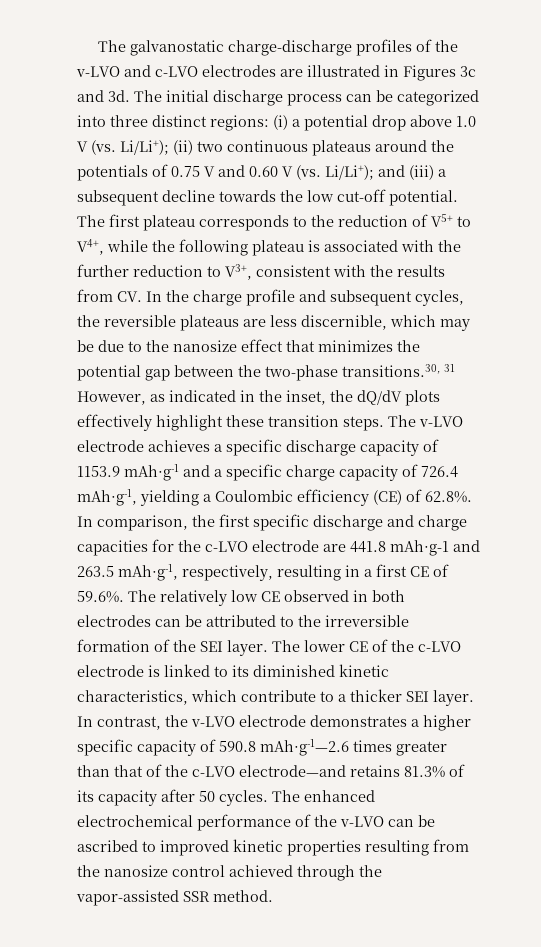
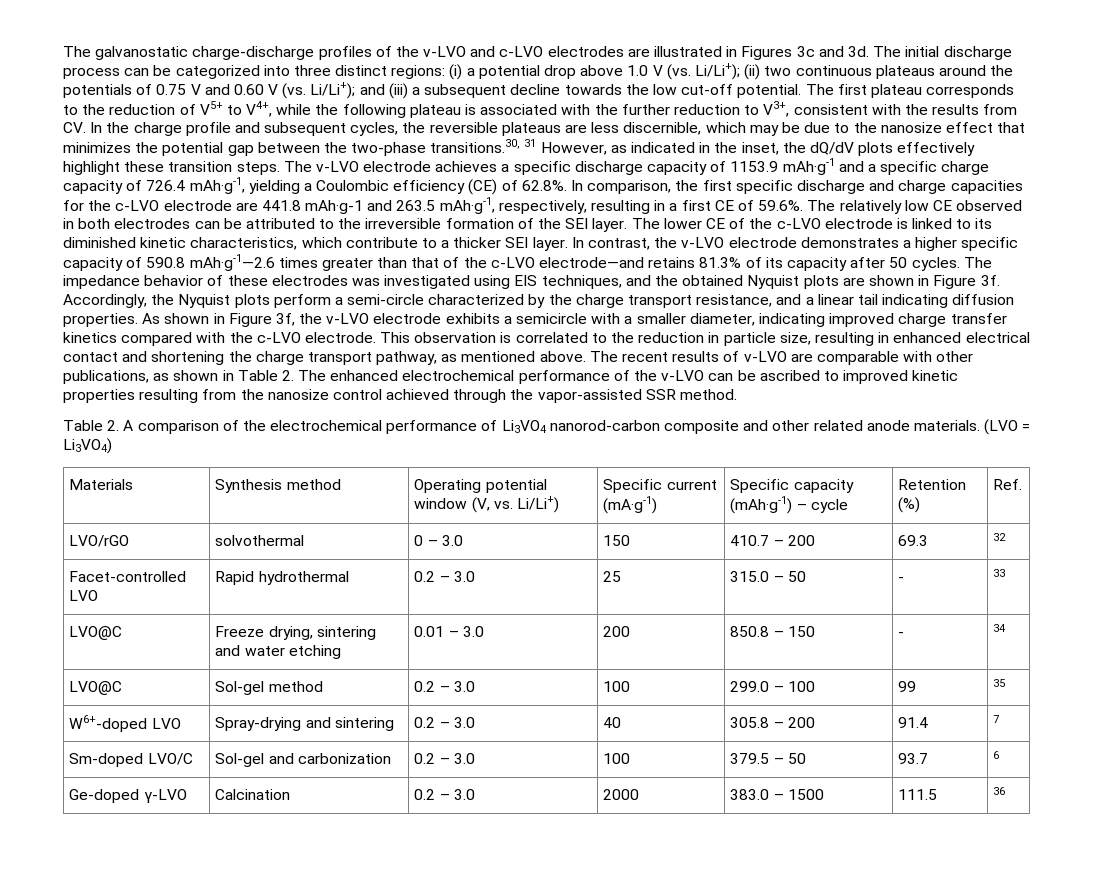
(300, 796) none -> [63,275,1000,289] [63,294,1015,308] [63,313,1007,327] [63,332,1030,346] [63,351,974,365] [63,370,327,384] impedance behavior of these electrodes was investigated using EIS techniques, and the obtained Nyquist plots are shown in Figure 3f. Accordingly, the Nyquist plots perform a semi-circle characterized by the charge transport resistance, and a linear tail indicating diffusion properties. As shown in Figure 3f, the v-LVO electrode exhibits a semicircle with a smaller diameter, indicating improved charge transfer kinetics compared with the c-LVO electrode. This observation is correlated to the reduction in particle size, resulting in enhanced electrical contact and shortening the charge transport pathway, as mentioned above. The recent results of v-LVO are comparable with other publications, as shown in Table 2. The
(273, 896) none -> [63,419,1031,435] [63,438,112,454] [69,479,134,490] [215,479,341,493] [414,479,547,493] [414,496,559,513] [603,479,717,493] [603,496,658,514] [730,479,854,493] [730,496,848,514] [898,479,967,490] [898,497,921,513] [993,479,1023,490] [69,535,130,547] [215,535,305,546] [414,535,463,546] [603,535,631,546] [730,535,815,546] [898,535,929,546] [993,533,1007,541] [69,571,187,582] [69,590,99,601] [215,571,349,585] [414,571,475,582] [603,571,622,582] [730,571,806,582] [898,577,905,582] [993,569,1006,577] [69,626,123,640] [215,626,376,640] [215,645,341,659] [414,626,484,637] [603,626,631,637] [730,626,815,637] [898,632,905,637] [993,624,1007,632] [69,681,123,695] [215,681,323,695] [414,681,475,692] [603,681,631,692] [730,681,815,692] [898,681,917,692] [993,679,1006,687] [69,715,181,732] [215,717,394,731] [414,717,475,728] [603,717,622,728] [730,717,815,728] [898,717,929,728] [993,715,1000,723] [69,753,193,767] [215,753,391,767] [414,753,475,764] [603,753,631,764] [730,753,806,764] [898,753,929,764] [993,751,1000,759] [69,789,187,803] [215,789,291,800] [414,789,475,800] [603,789,640,800] [730,789,824,800] [898,789,938,800] [993,787,1006,795] // Table 2. A comparison of the electrochemical performance of Li3VO4 nanorod-carbon composite and other related anode materials. (LVO = Li3VO4) // Materials | Synthesis method | Operating potential window (V, vs. Li/Li+) | Specific current (mA·g-1) | Specific capacity (mAh·g-1) – cycle | Retention (%) | Ref. // LVO/rGO | solvothermal | 0 – 3.0 | 150 | 410.7 – 200 | 69.3 | 32 // Facet-controlled LVO | Rapid hydrothermal | 0.2 – 3.0 | 25 | 315.0 – 50 | - | 33 // LVO@C | Freeze drying, sintering and water etching | 0.01 – 3.0 | 200 | 850.8 – 150 | - | 34 // LVO@C | Sol-gel method | 0.2 – 3.0 | 100 | 299.0 – 100 | 99 | 35 // W6+-doped LVO | Spray-drying and sintering | 0.2 – 3.0 | 40 | 305.8 – 200 | 91.4 | 7 // Sm-doped LVO/C | Sol-gel and carbonization | 0.2 – 3.0 | 100 | 379.5 – 50 | 93.7 | 6 // Ge-doped γ-LVO | Calcination | 0.2 – 3.0 | 2000 | 383.0 – 1500 | 111.5 | 36

